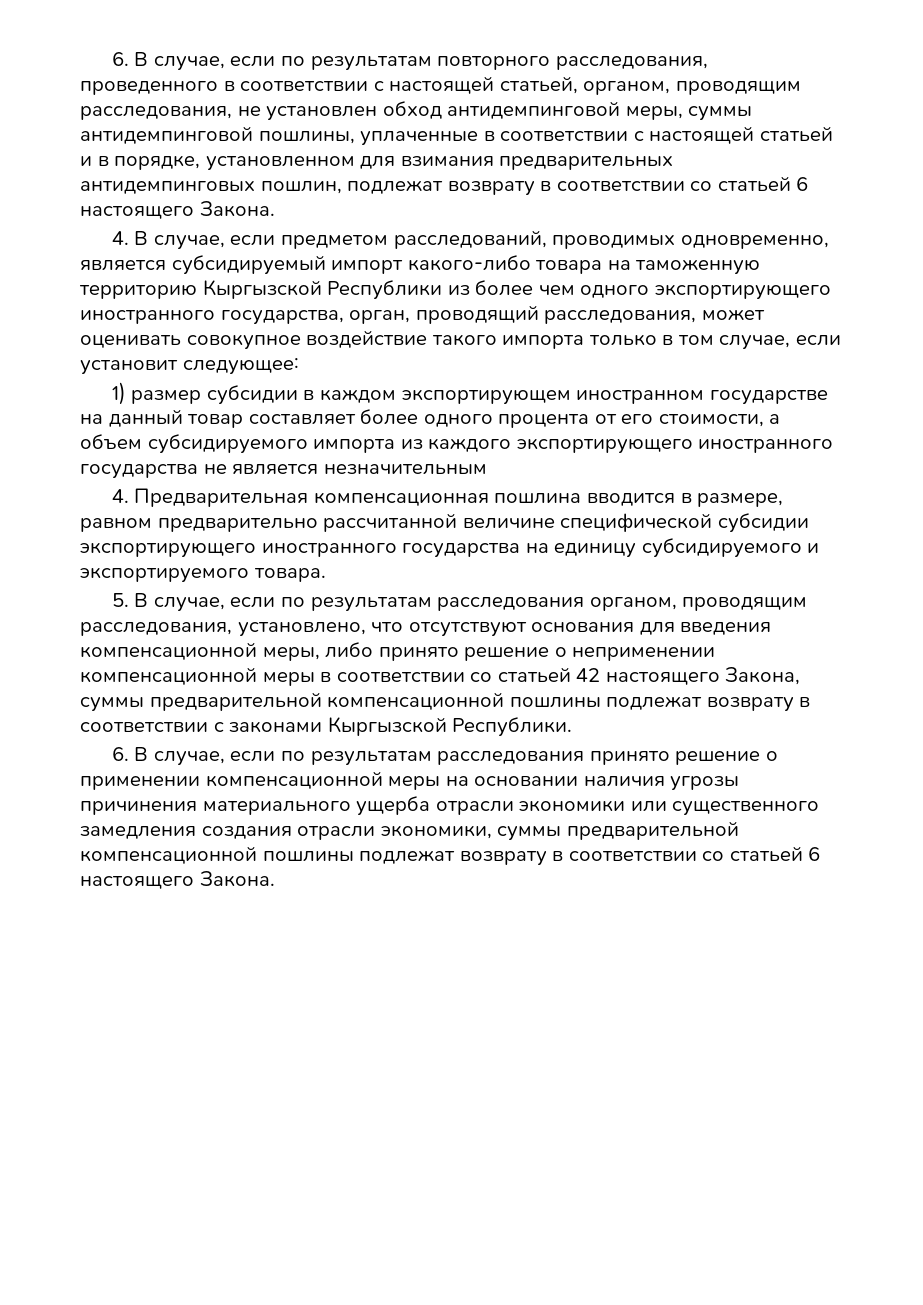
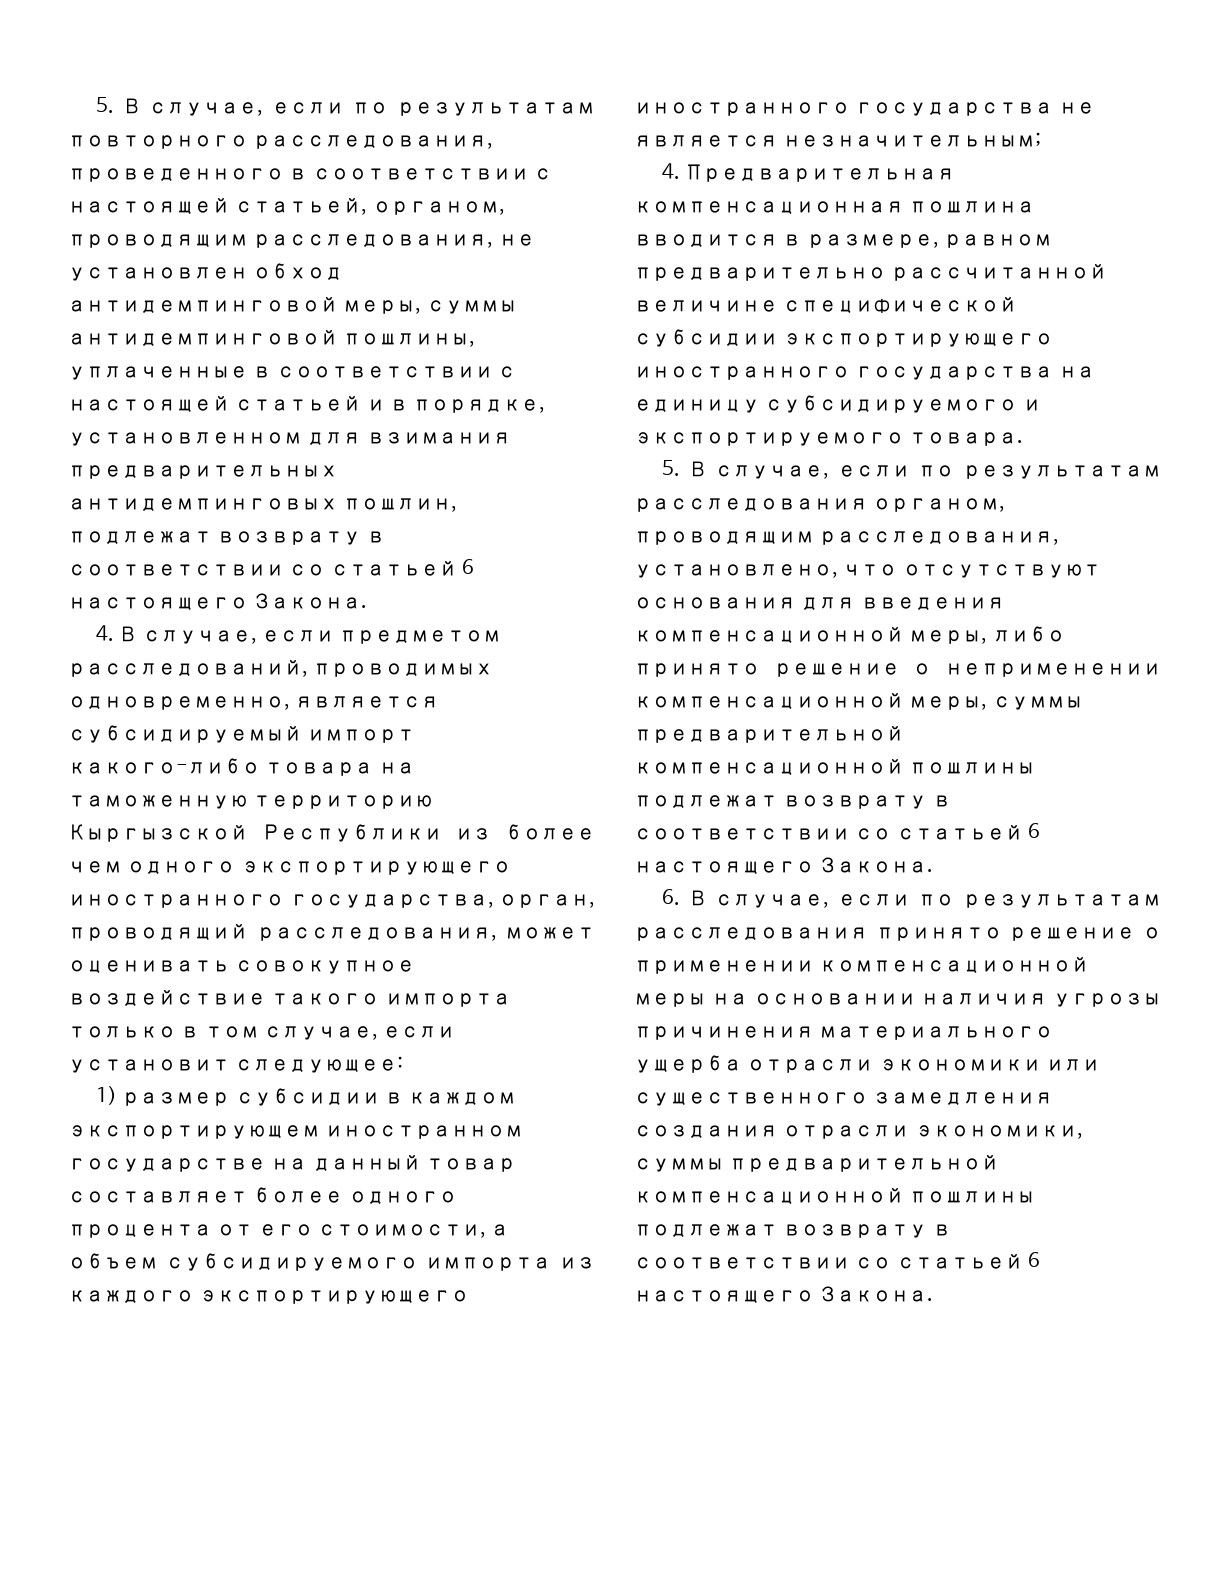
[111,52,129,66] 6. -> [96,97,115,113] 5.
[323,464,487,475] незначительным -> [783,132,1042,147] незначительным;
[262,667,801,686] [80,692,811,712] [80,716,573,737] меры в соответствии со статьей 42 настоящего Закона, суммы предварительной компенсационной пошлины подлежат возврату в соответствии с законами Кыргызской Республики. -> [909,696,1083,710] [634,726,904,743] [634,759,1036,776] [634,795,951,809] [634,823,1040,840] [634,857,934,875] меры, суммы предварительной компенсационной пошлины подлежат возврату в соответствии со статьей 6 настоящего Закона.

